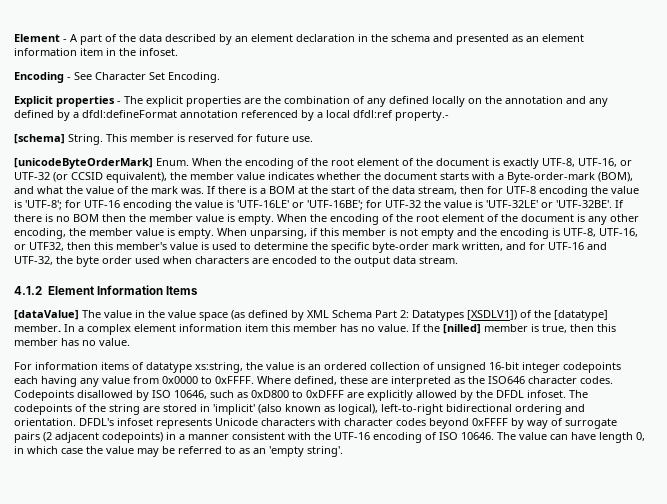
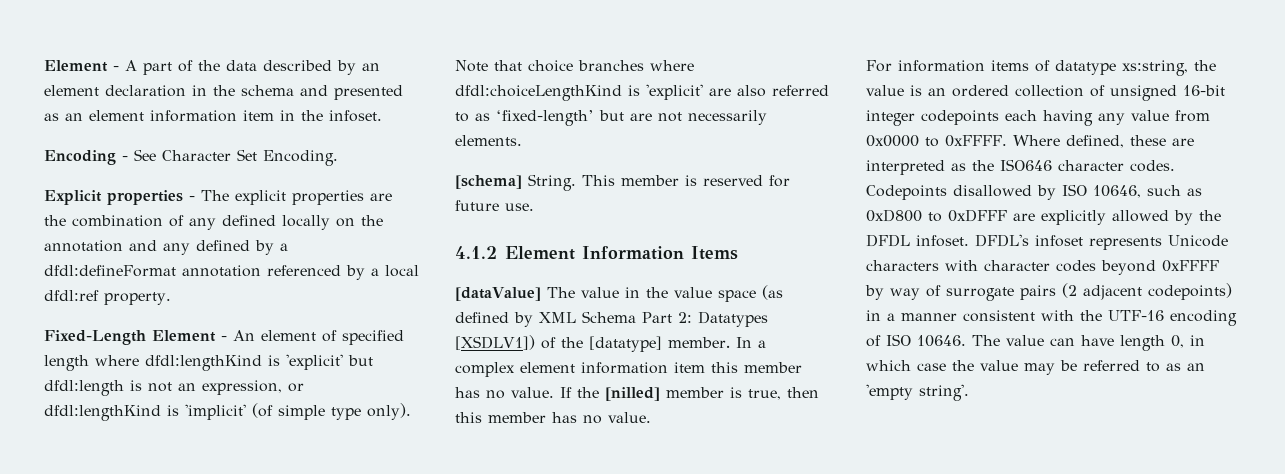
[395,110,449,121] property.- -> [104,292,171,305] [44,330,404,345] [44,354,373,371] [44,380,304,396] [44,403,411,421] [455,60,694,72] [455,84,829,101] [455,110,767,126] [455,135,522,146] property. // Fixed-Length Element - An element of specified length where dfdl:lengthKind is 'explicit' but dfdl:length is not an expression, or dfdl:lengthKind is 'implicit' (of simple type only). Note that choice branches where dfdl:choiceLengthKind is 'explicit' are also referred to as ‘fixed-length’ but are not necessarily elements.
[14,158,632,169] [14,172,633,183] [14,186,639,197] [14,200,624,211] [14,214,639,225] [14,228,638,239] [14,242,607,253] [14,256,458,267] // [unicodeByteOrderMark] Enum. When the encoding of the root element of the document is exactly UTF-8, UTF-16, or UTF-32 (or CCSID equivalent), the member value indicates whether the document starts with a Byte-order-mark (BOM), and what the value of the mark was. If there is a BOM at the start of the data stream, then for UTF-8 encoding the value is 'UTF-8'; for UTF-16 encoding the value is 'UTF-16LE' or 'UTF-16BE'; for UTF-32 the value is 'UTF-32LE' or 'UTF-32BE'. If there is no BOM then the member value is empty. When the encoding of the root element of the document is any other encoding, the member value is empty. When unparsing, if this member is not empty and the encoding is UTF-8, UTF-16, or UTF32, then this member's value is used to determine the specific byte-order mark written, and for UTF-16 and UTF-32, the byte order used when characters are encoded to the output data stream. -> (534, 207) none
[569,390,588,398] [14,404,585,415] [14,418,76,426] The codepoints of the string are stored in 'implicit' (also known as logical), left-to-right bidirectional ordering and orientation. -> (969, 241) none

